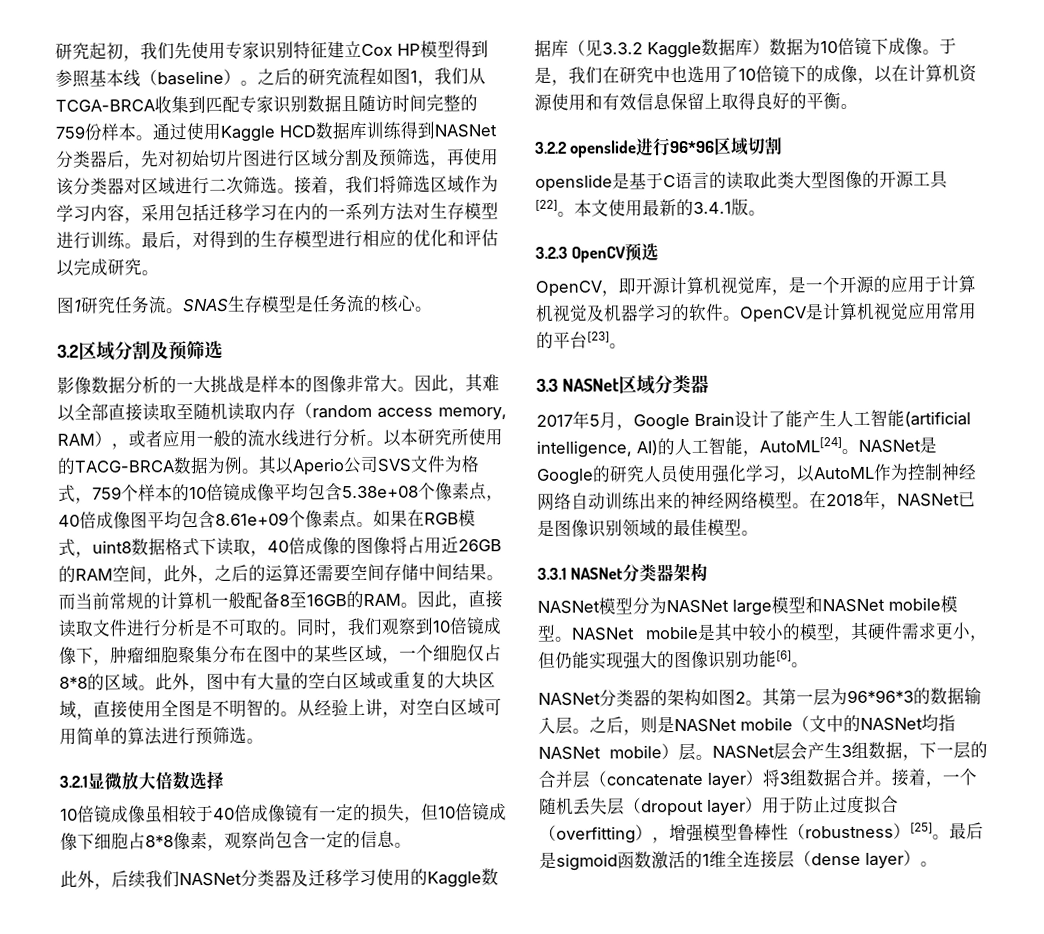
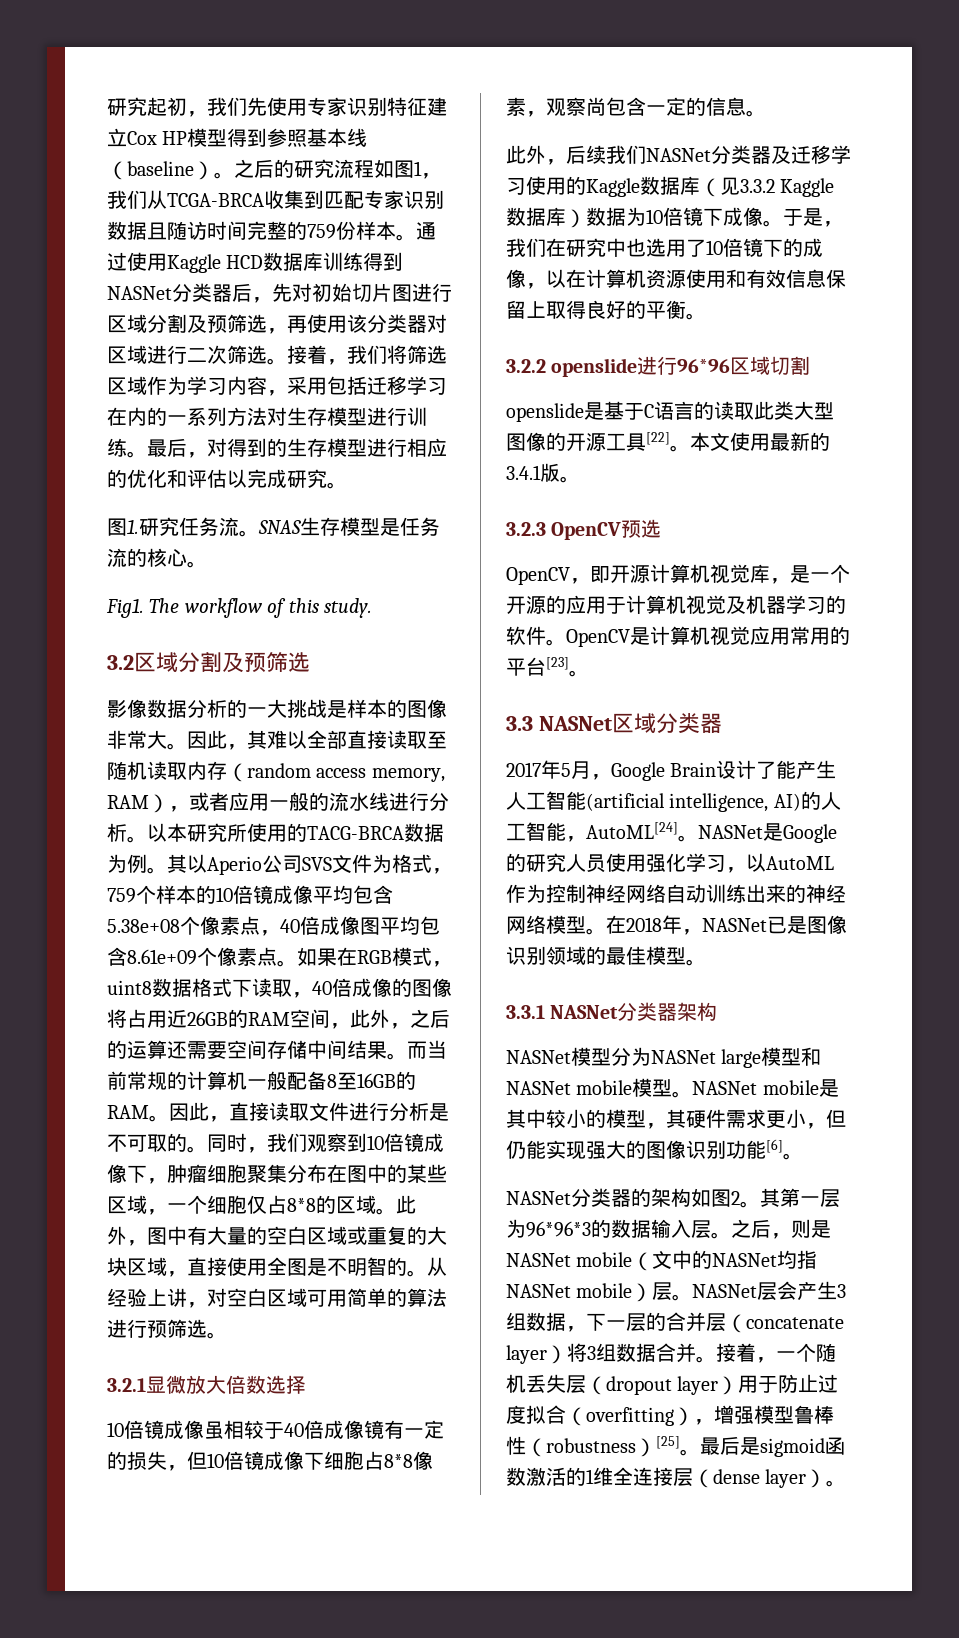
[73,299,82,312] 1 -> [127,519,139,534] 1.
(433, 309) none -> [106,598,372,618] // Fig1. The workflow of this study.

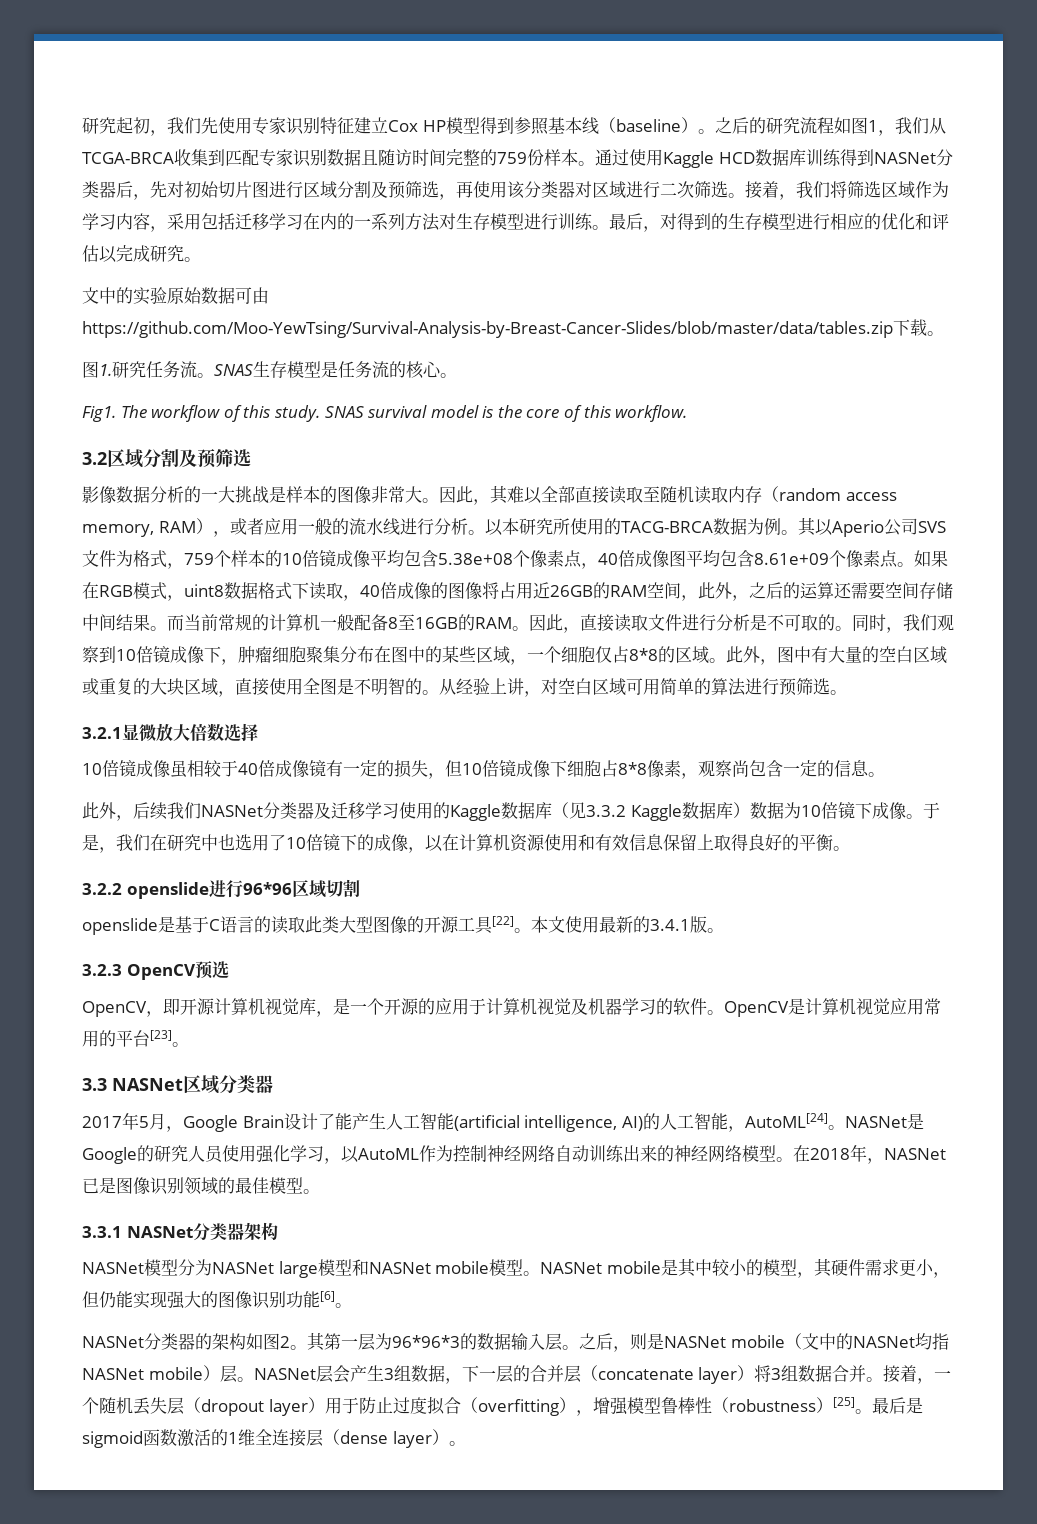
(347, 485) none -> [82,287,269,305] [82,319,944,338] // 文中的实验原始数据可由https://github.com/Moo-YewTsing/Survival-Analysis-by-Breast-Cancer-Slides/blob/master/data/tables.zip下载。
(372, 608) none -> [324,405,688,422] SNAS survival model is the core of this workflow.

